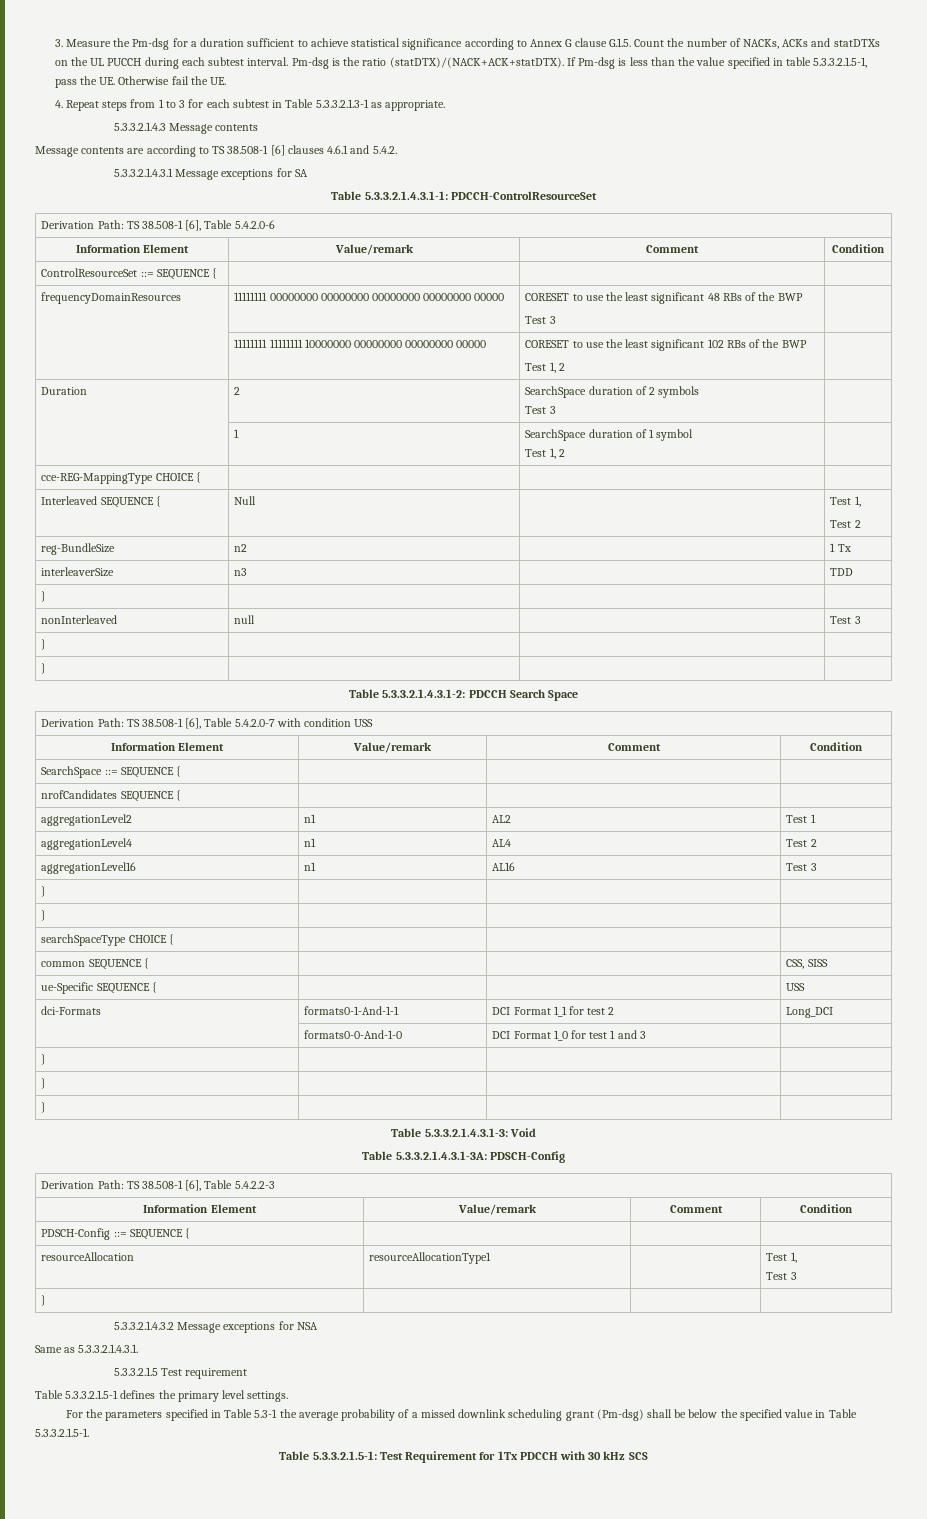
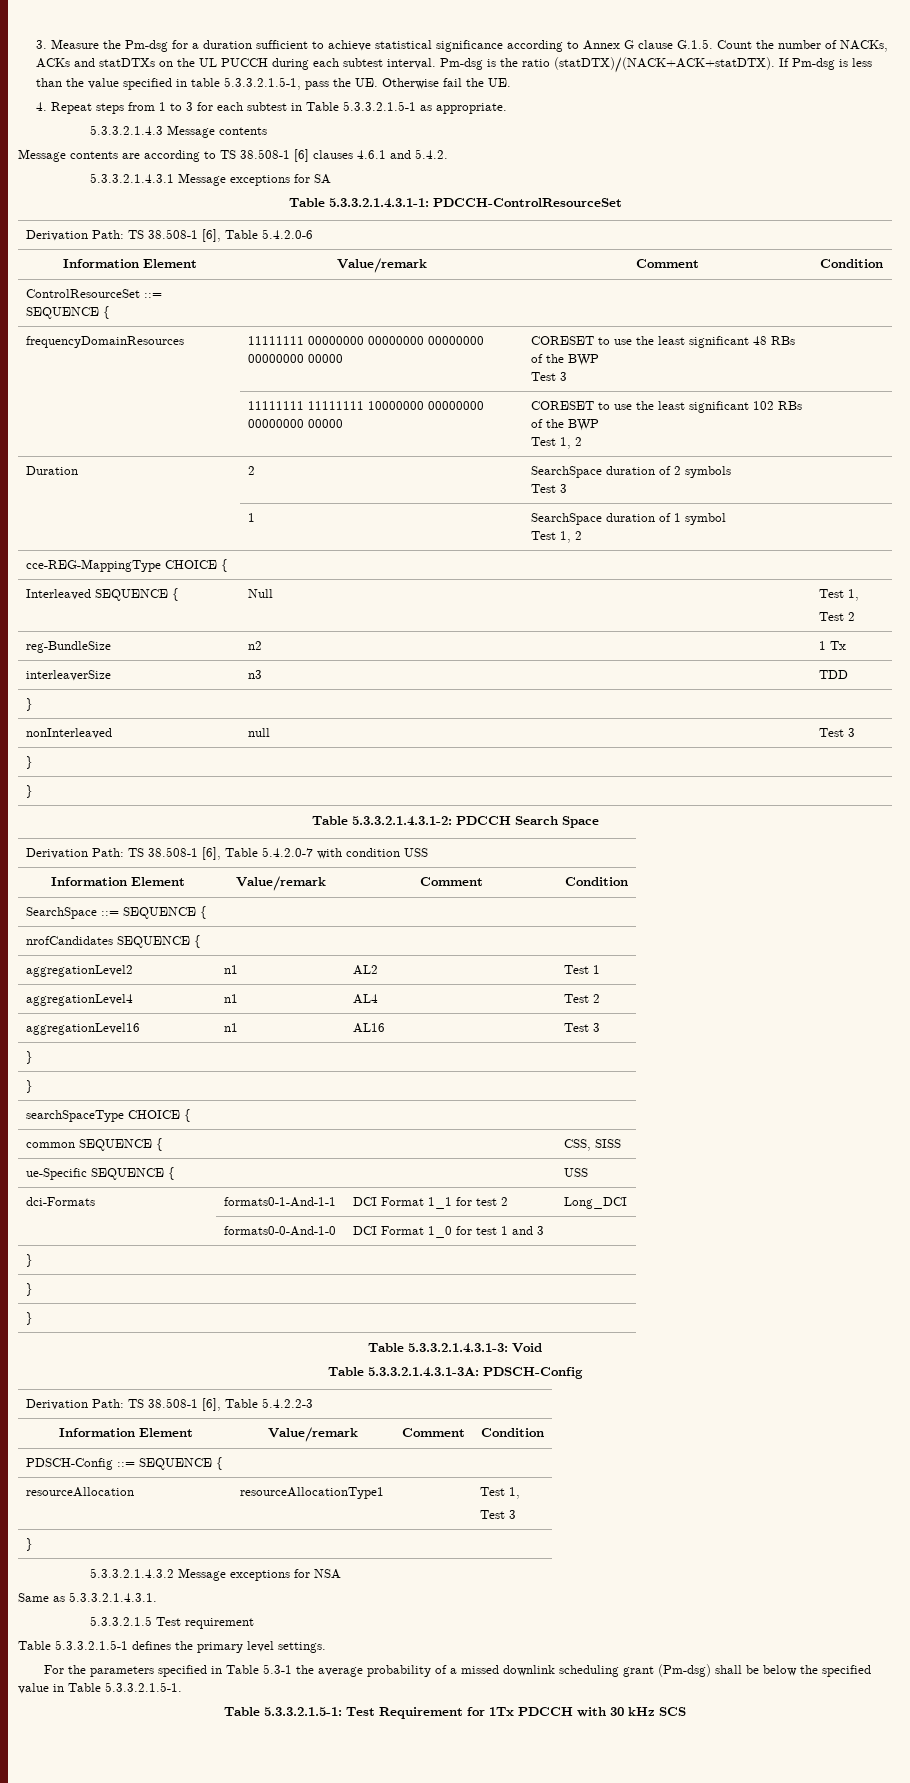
[315,99,369,108] 5.3.3.2.1.3-1 -> [343,101,417,111] 5.3.3.2.1.5-1

